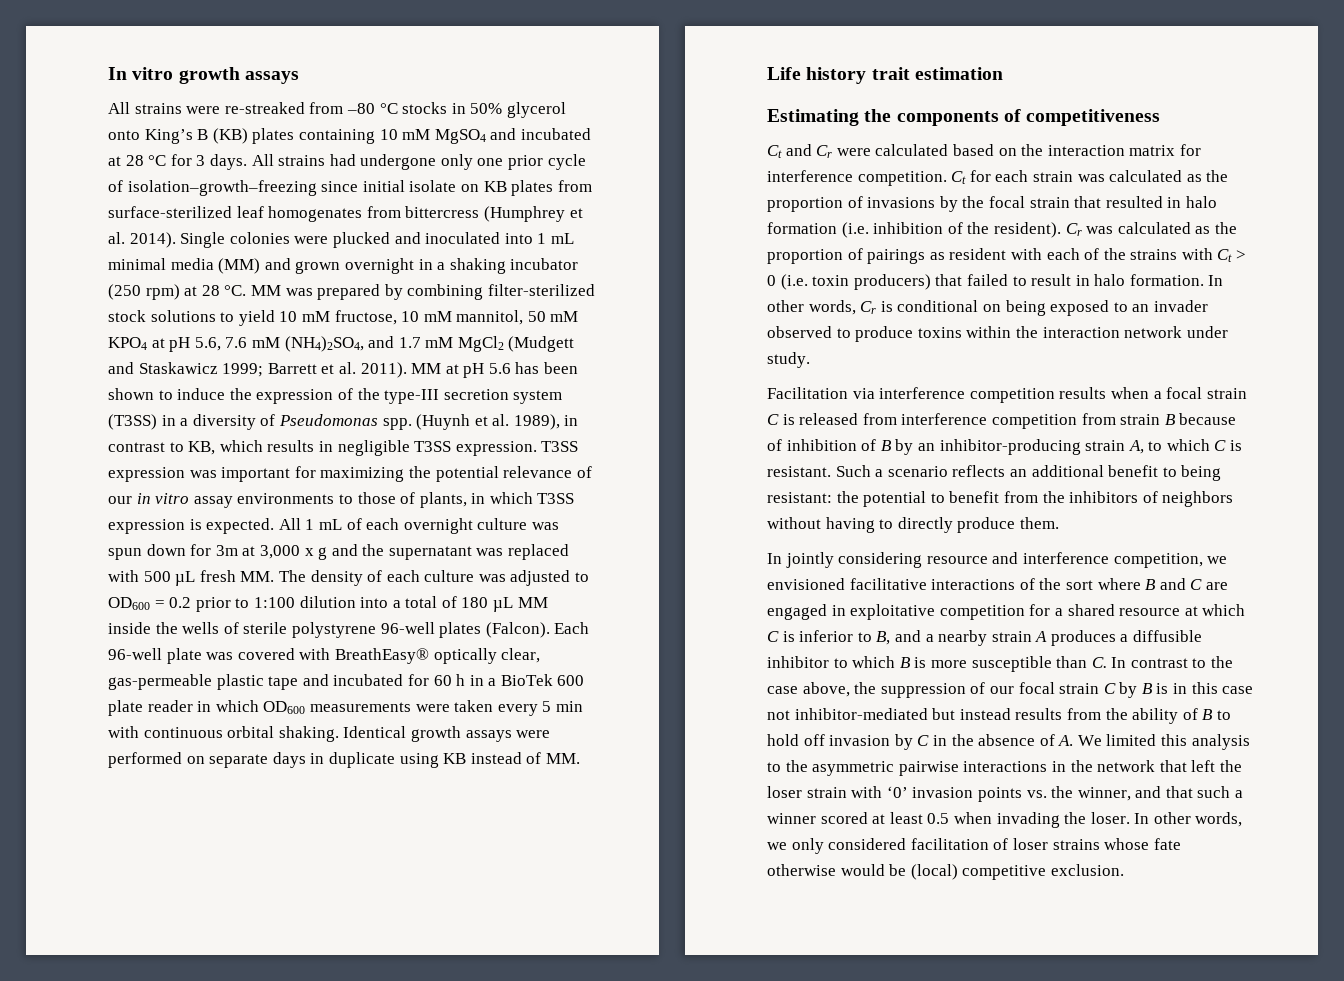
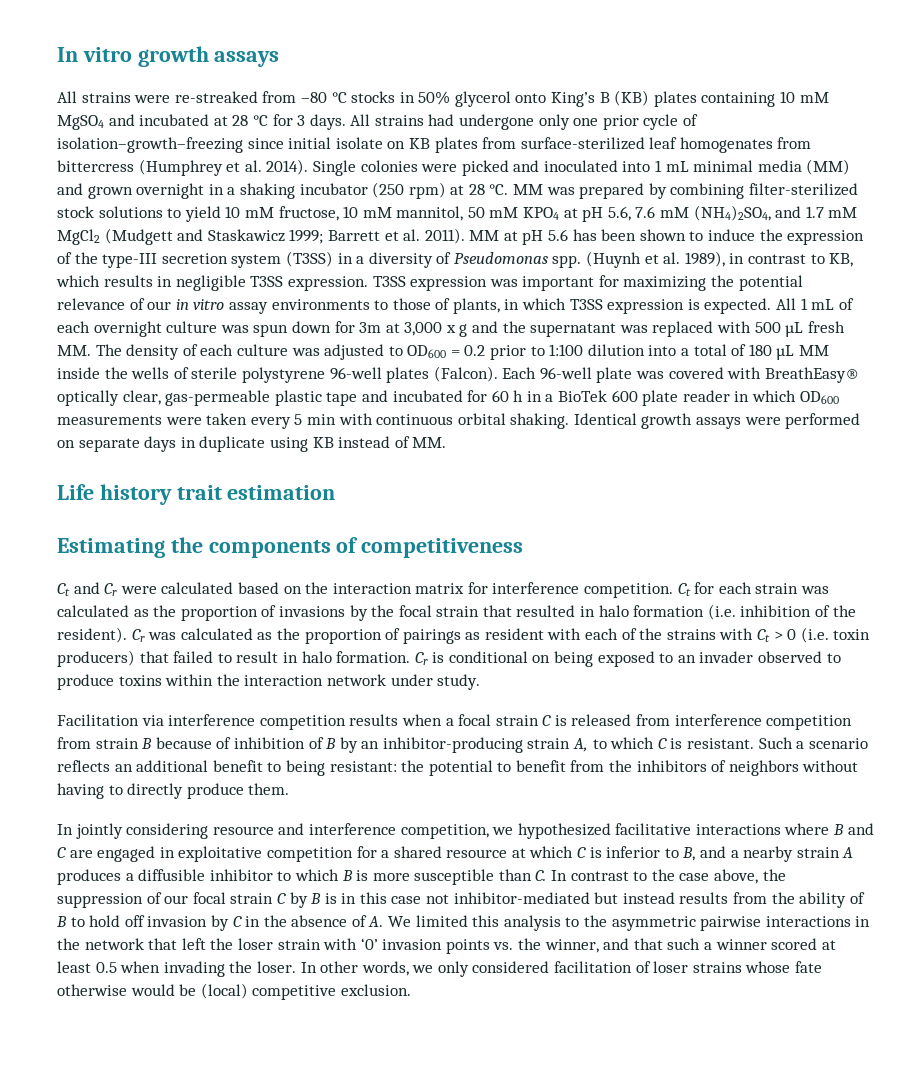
[332,232,390,248] plucked -> [461,160,509,176] picked
[1208,275,1224,286] [767,300,856,315] In other words, -> (411, 657) none
[767,578,845,590] envisioned -> [517,823,611,839] hypothesized
[1019,578,1093,590] of the sort -> (781, 829) none

